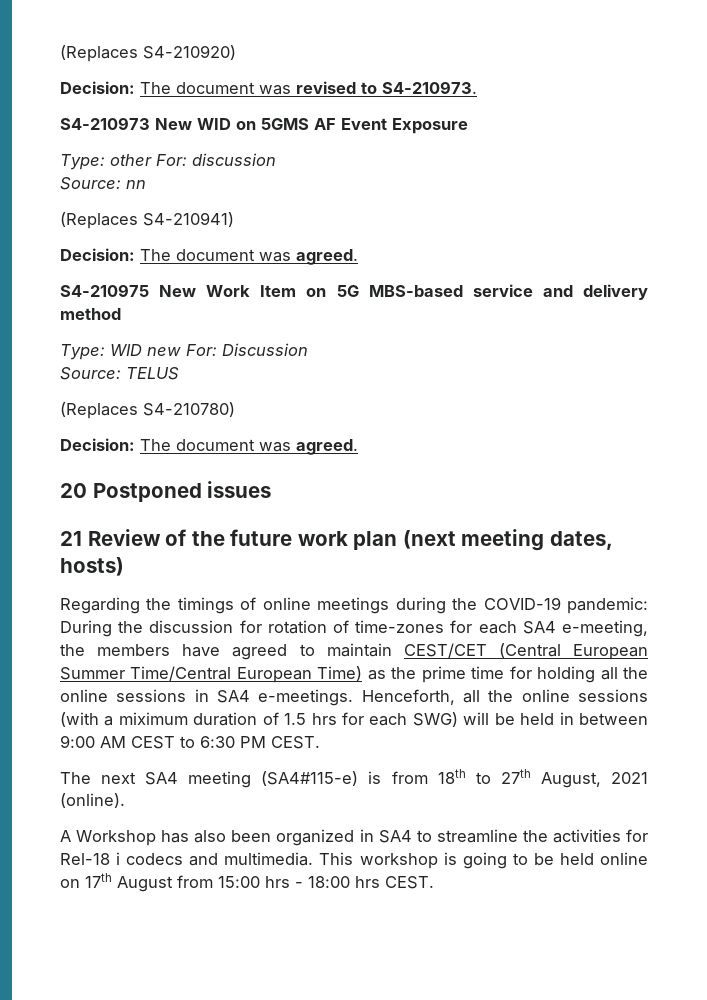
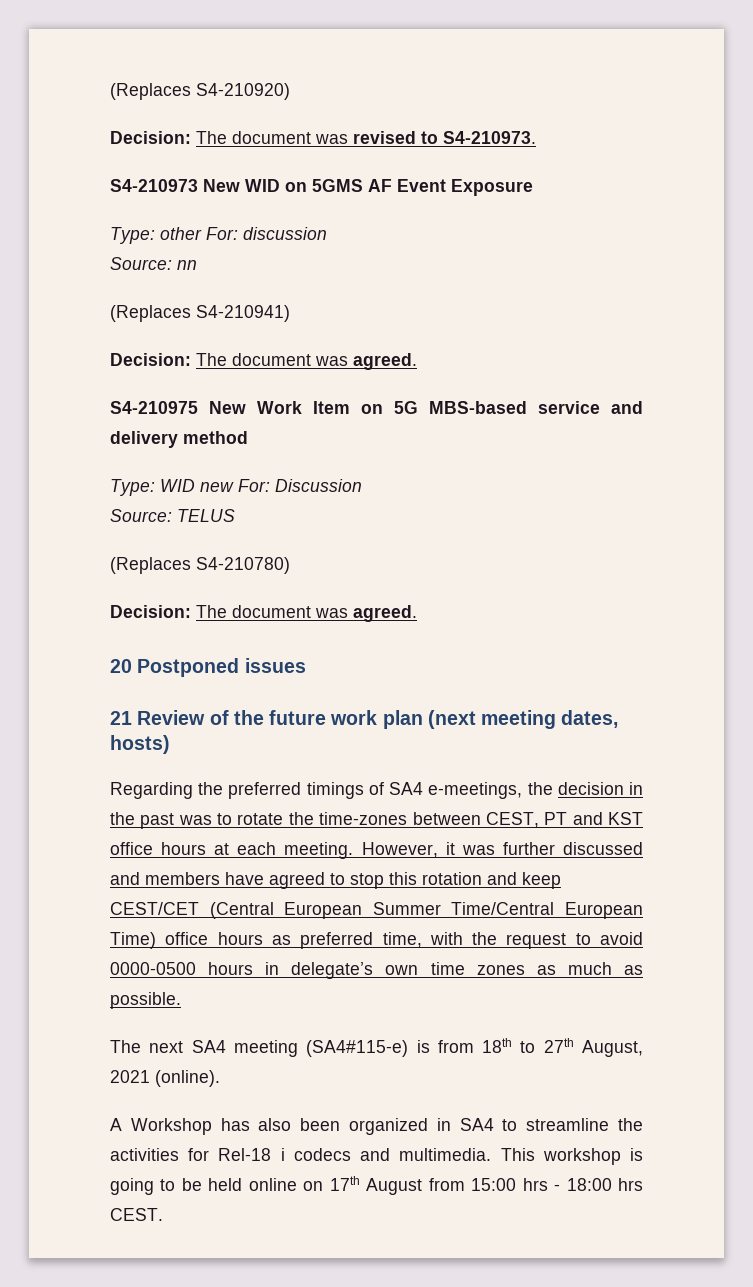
(172, 604) none -> [228,782,302,799] preferred
[262,597,648,614] [60,620,648,637] [60,643,392,660] online meetings during the COVID-19 pandemic: During the discussion for rotation of time-zones for each SA4 e-meeting, the members have agreed to maintain -> [389,782,643,799] [110,812,643,829] [110,842,643,859] [110,872,561,889] SA4 e-meetings, the decision in the past was to rotate the time-zones between CEST, PT and KST office hours at each meeting. However, it was further discussed and members have agreed to stop this rotation and keep
[367,666,648,683] [60,689,648,706] [60,712,649,727] [60,735,320,749] as the prime time for holding all the online sessions in SA4 e-meetings. Henceforth, all the online sessions (with a miximum duration of 1.5 hrs for each SWG) will be held in between 9:00 AM CEST to 6:30 PM CEST. -> [165,932,644,949] [110,962,643,979] [110,992,181,1009] office hours as preferred time, with the request to avoid 0000-0500 hours in delegate’s own time zones as much as possible.

